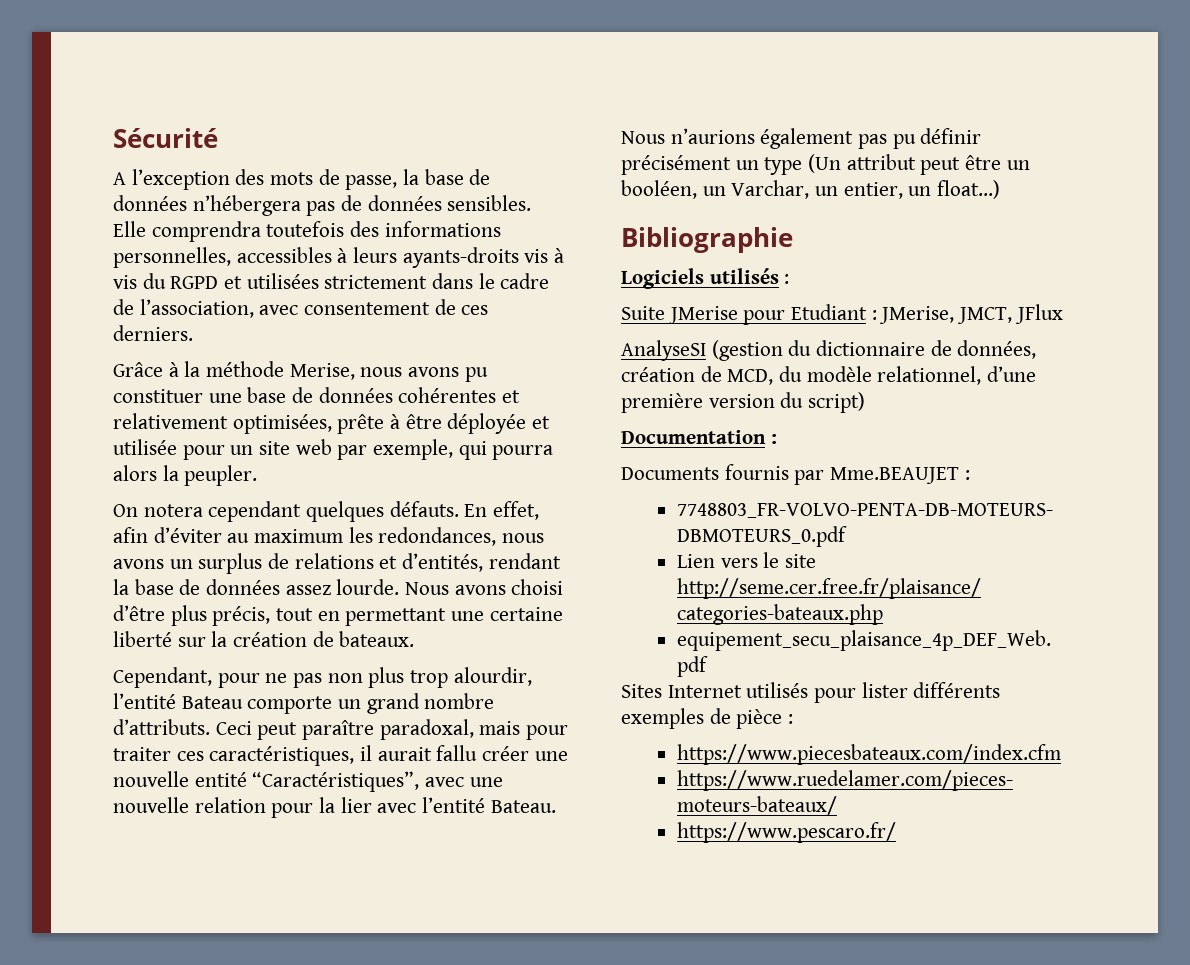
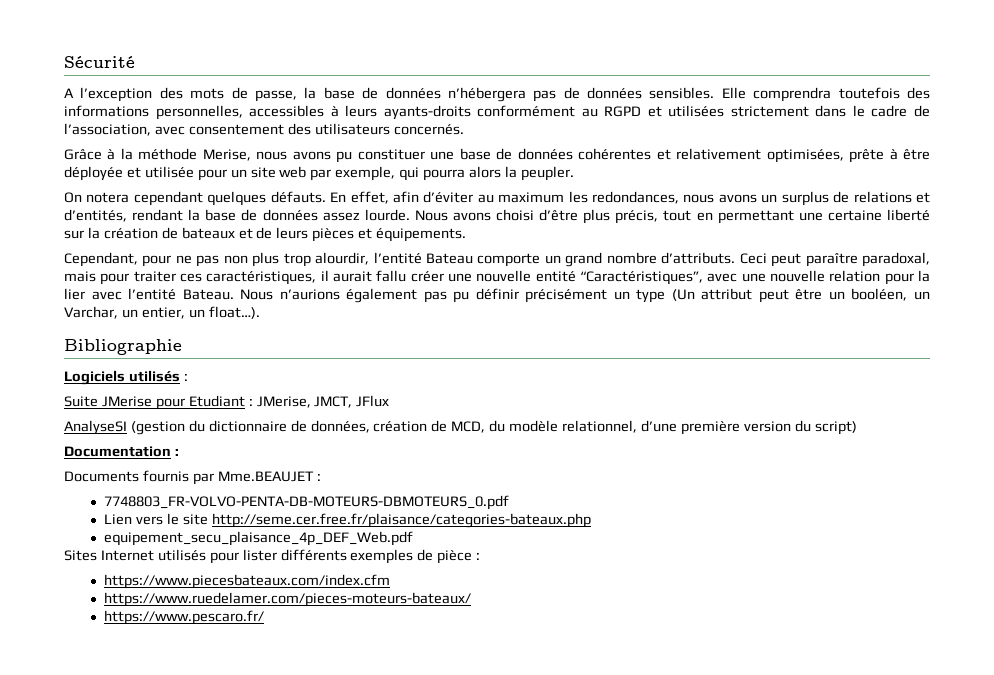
[524,248,565,263] [113,273,166,289] vis à vis du -> [477,105,598,117] conformément au
[434,299,489,315] [113,325,193,341] de ces derniers. -> [287,123,464,135] des utilisateurs concernés.
[339,631,415,647] bateaux. -> [181,227,467,242] bateaux et de leurs pièces et équipements.
[937,180,1001,199] float…) -> [208,306,260,319] float…).

